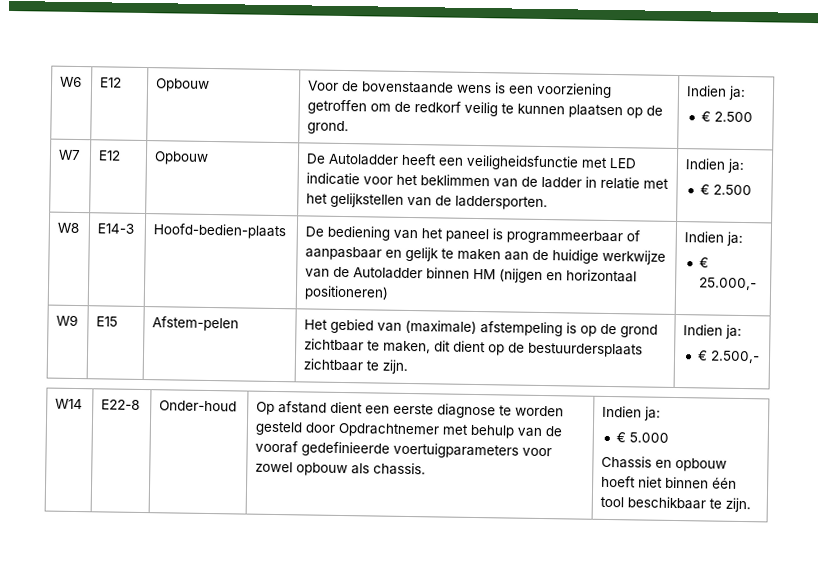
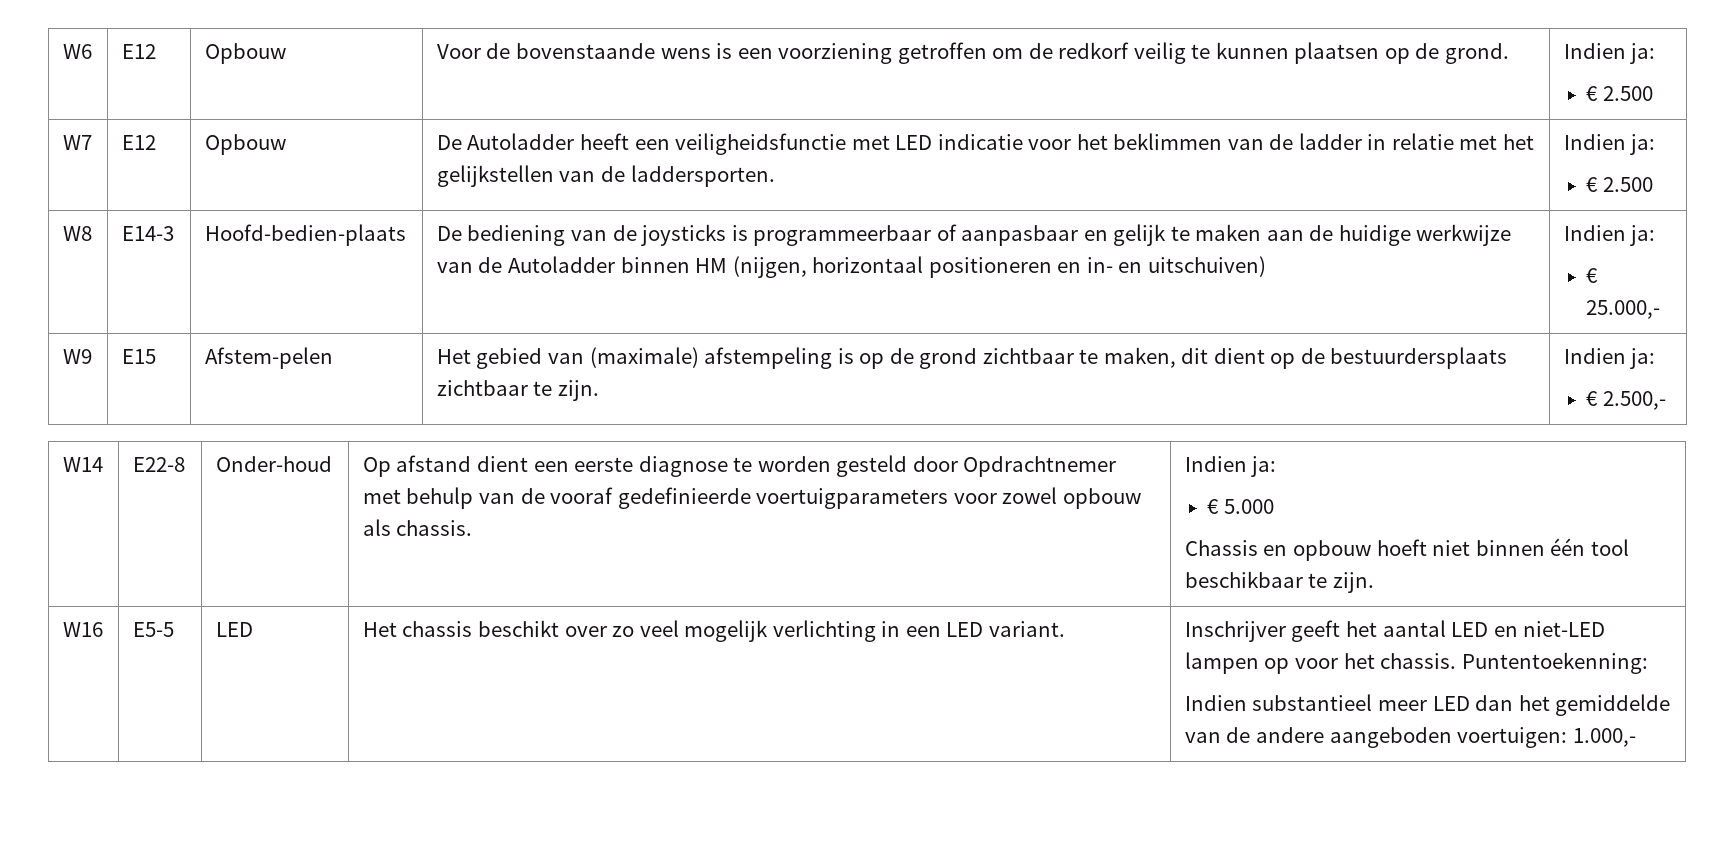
[421,228,490,243] het paneel -> [612,224,727,246] de joysticks
[499,268,638,284] [304,285,390,301] (nijgen en horizontaal positioneren) -> [732,256,1266,278] (nijgen, horizontaal positioneren en in- en uitschuiven)
(752, 505) none -> [62,622,103,637] [132,622,174,637] [215,622,253,637] [362,620,1065,642] [1184,620,1606,642] [1184,652,1648,674] [1184,694,1671,716] [1184,727,1636,748] // W16 | E5-5 | LED | Het chassis beschikt over zo veel mogelijk verlichting in een LED variant. | Inschrijver geeft het aantal LED en niet-LED lampen op voor het chassis. Puntentoekenning: // Indien substantieel meer LED dan het gemiddelde van de andere aangeboden voertuigen: 1.000,-

